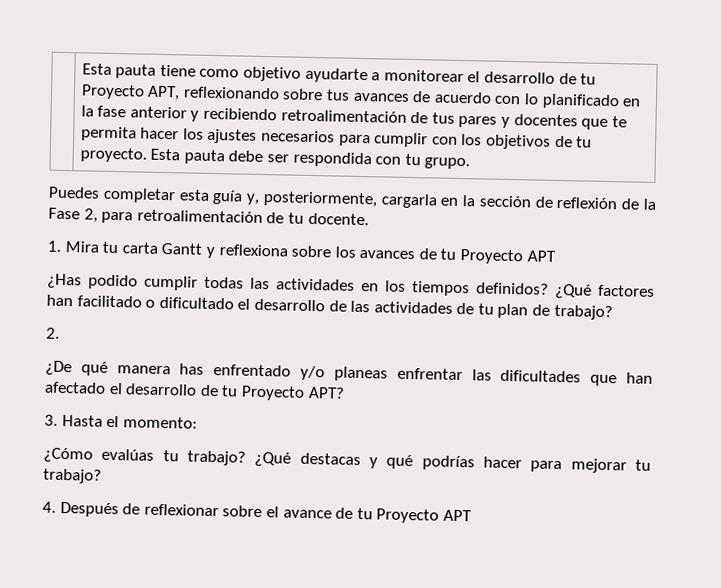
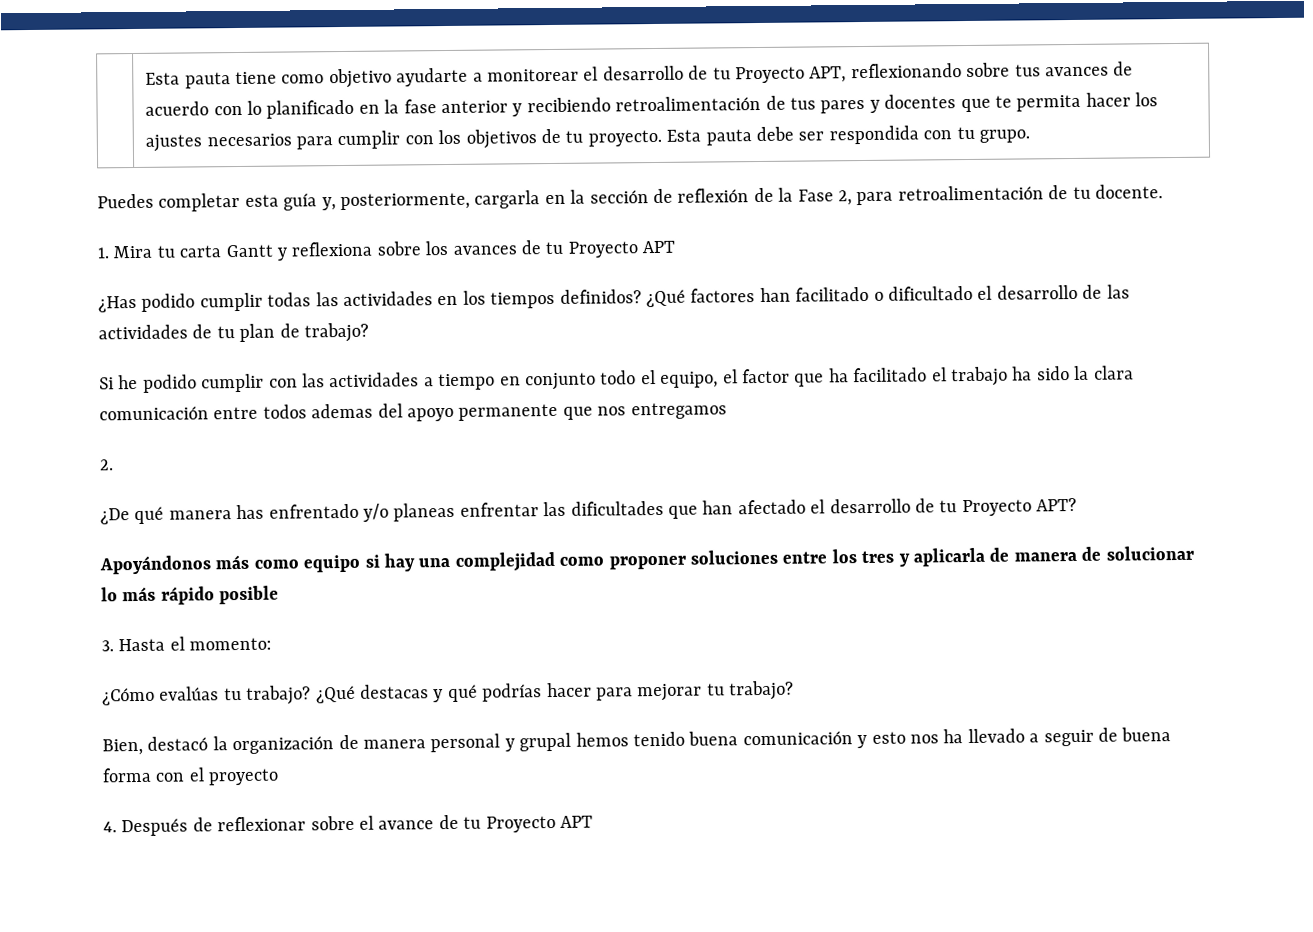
(613, 312) none -> [99,365,1134,393] [99,402,727,422] // Si he podido cumplir con las actividades a tiempo en conjunto todo el equipo, el factor que ha facilitado el trabajo ha sido la clara comunicación entre todos ademas del apoyo permanente que nos entregamos
(345, 392) none -> [99,545,1194,575] [101,585,280,605] // Apoyándonos más como equipo si hay una complejidad como proponer soluciones entre los tres y aplicarla de manera de solucionar lo más rápido posible
(102, 476) none -> [102,727,1172,756] [102,767,280,786] // Bien, destacó la organización de manera personal y grupal hemos tenido buena comunicación y esto nos ha llevado a seguir de buena forma con el proyecto

